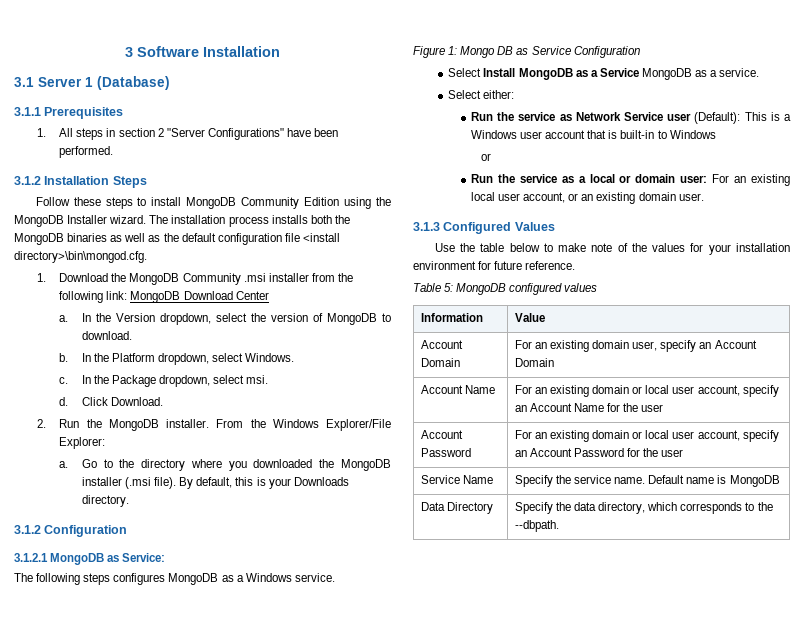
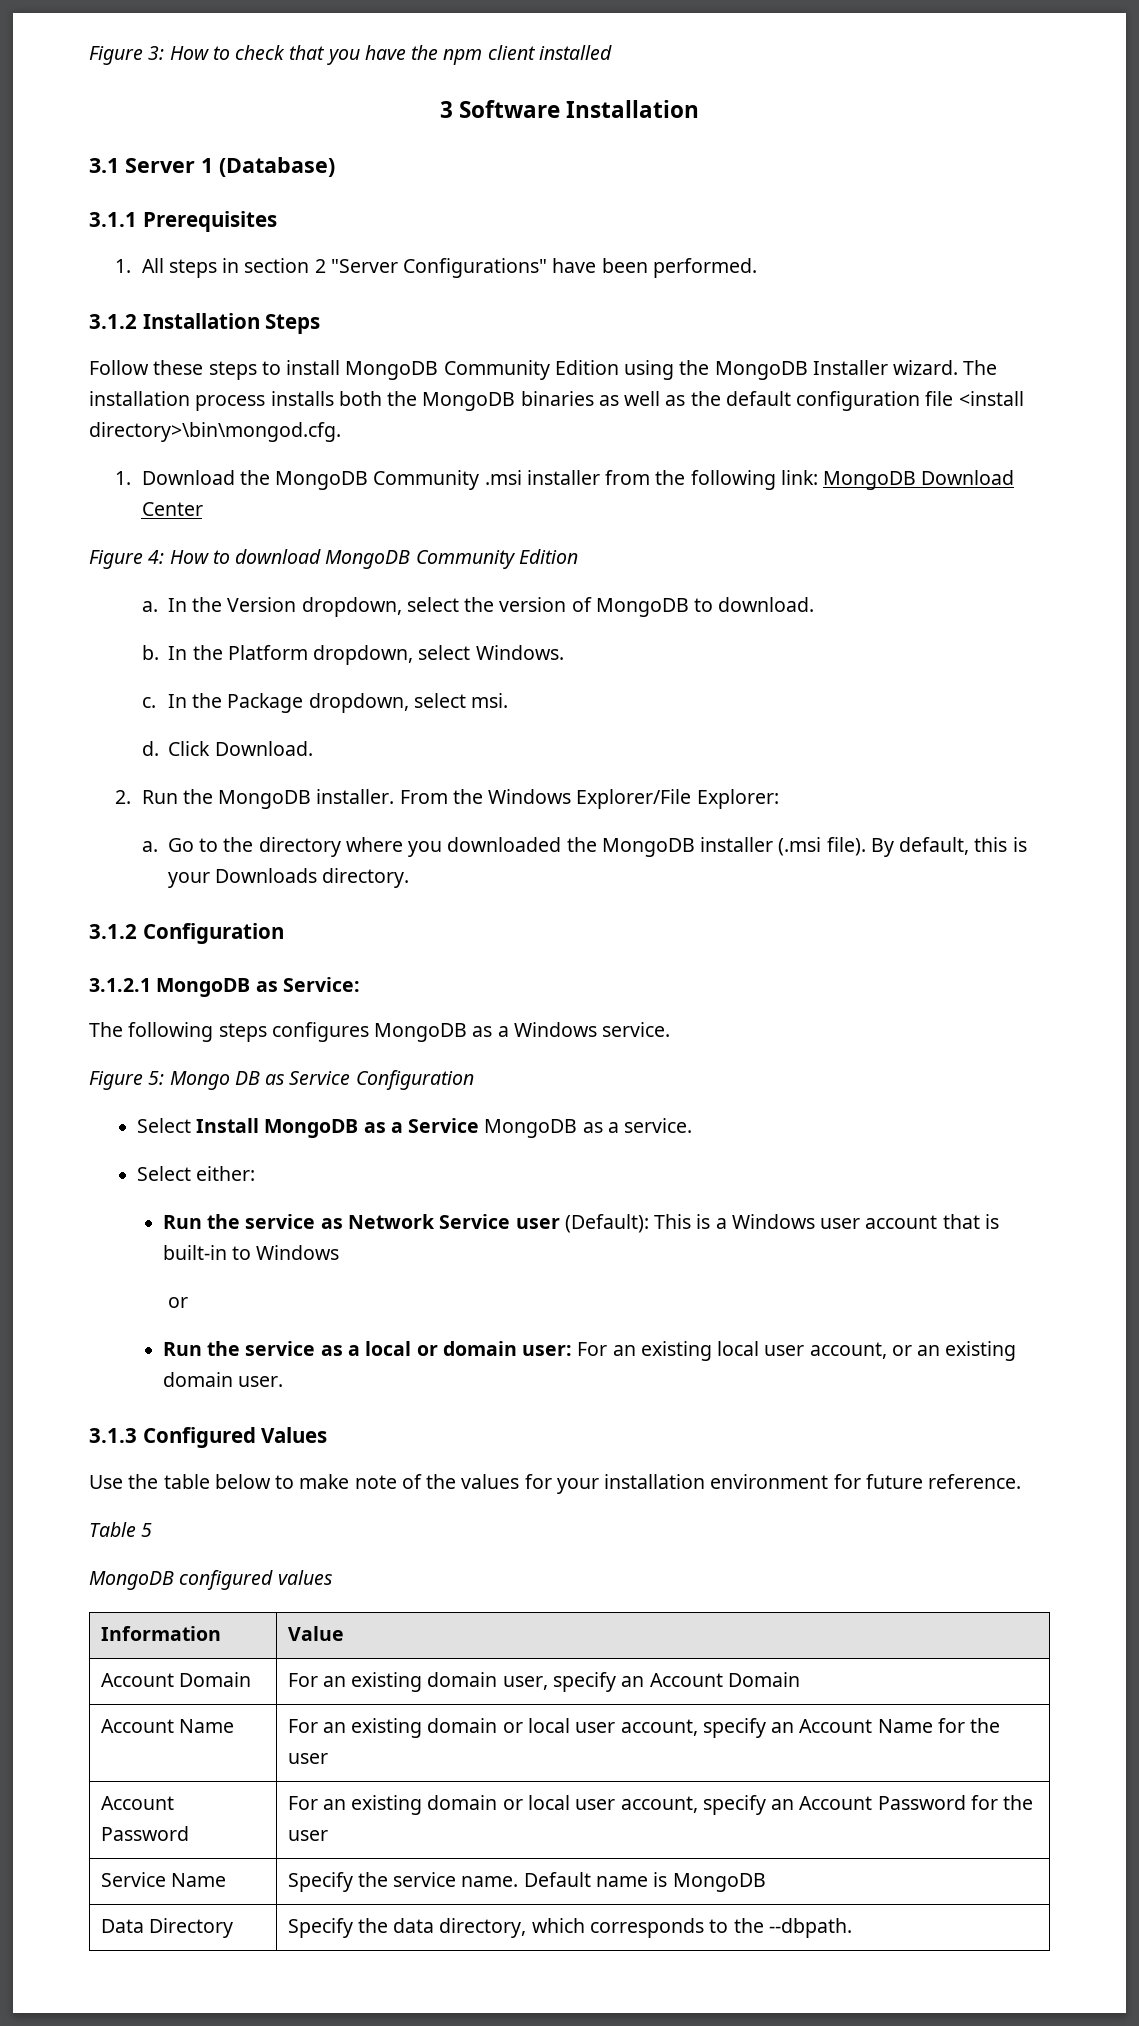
(125, 52) none -> [89,45,612,65] Figure 3: How to check that you have the npm client installed //
(269, 295) none -> [89,549,578,569] // Figure 4: How to download MongoDB Community Edition
[448,46,458,55] 1: -> [148,1071,165,1085] 5:
[444,283,454,292] 5: -> [141,1523,153,1537] 5 //

